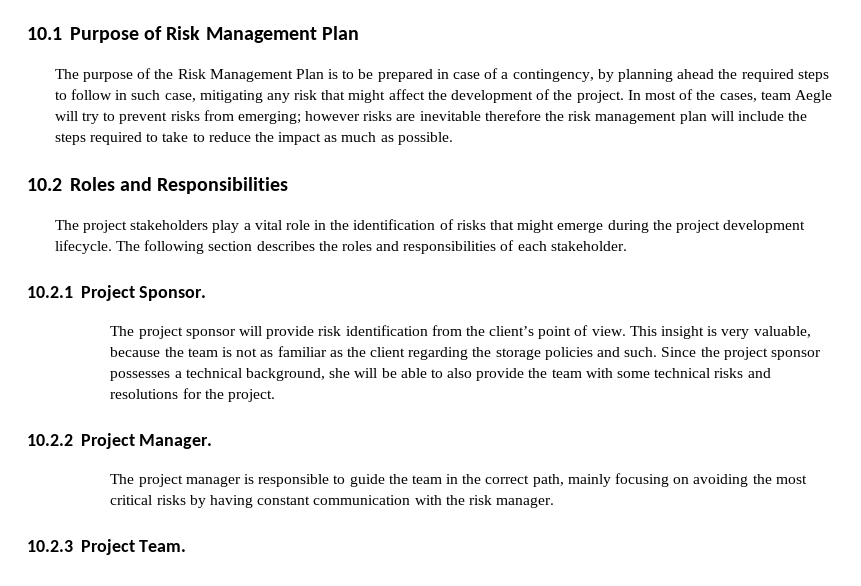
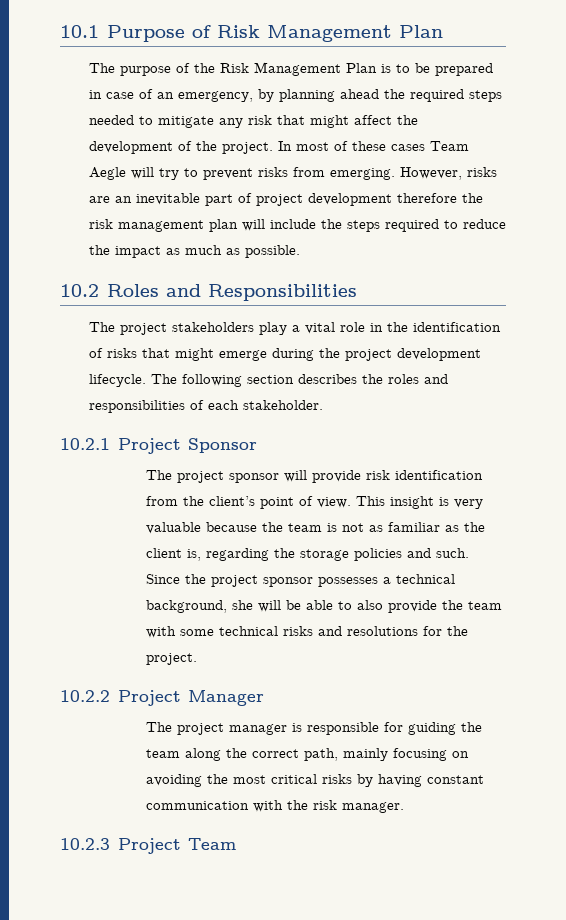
[501,69,594,82] a contingency, -> [156,91,253,102] an emergency,
[54,89,263,103] to follow in such case, mitigating -> [88,115,214,128] needed to mitigate
[696,90,791,102] the cases, team -> [351,141,469,151] these cases Team
[237,111,481,124] emerging; however risks are inevitable -> [329,167,497,180] [88,193,392,206] emerging. However, risks are an inevitable part of project development
[162,132,205,142] take to -> (458, 224) none
[139,286,207,301] Sponsor. -> [187,438,257,453] Sponsor
[753,326,811,338] valuable, -> [146,522,202,534] valuable
(406, 352) none -> [187,549,202,561] is,
[139,434,213,449] Manager. -> [187,690,264,706] Manager
[333,474,459,487] to guide the team in -> [384,722,483,735] [146,748,222,761] for guiding the team along
[139,540,187,552] Team. -> [187,838,236,850] Team

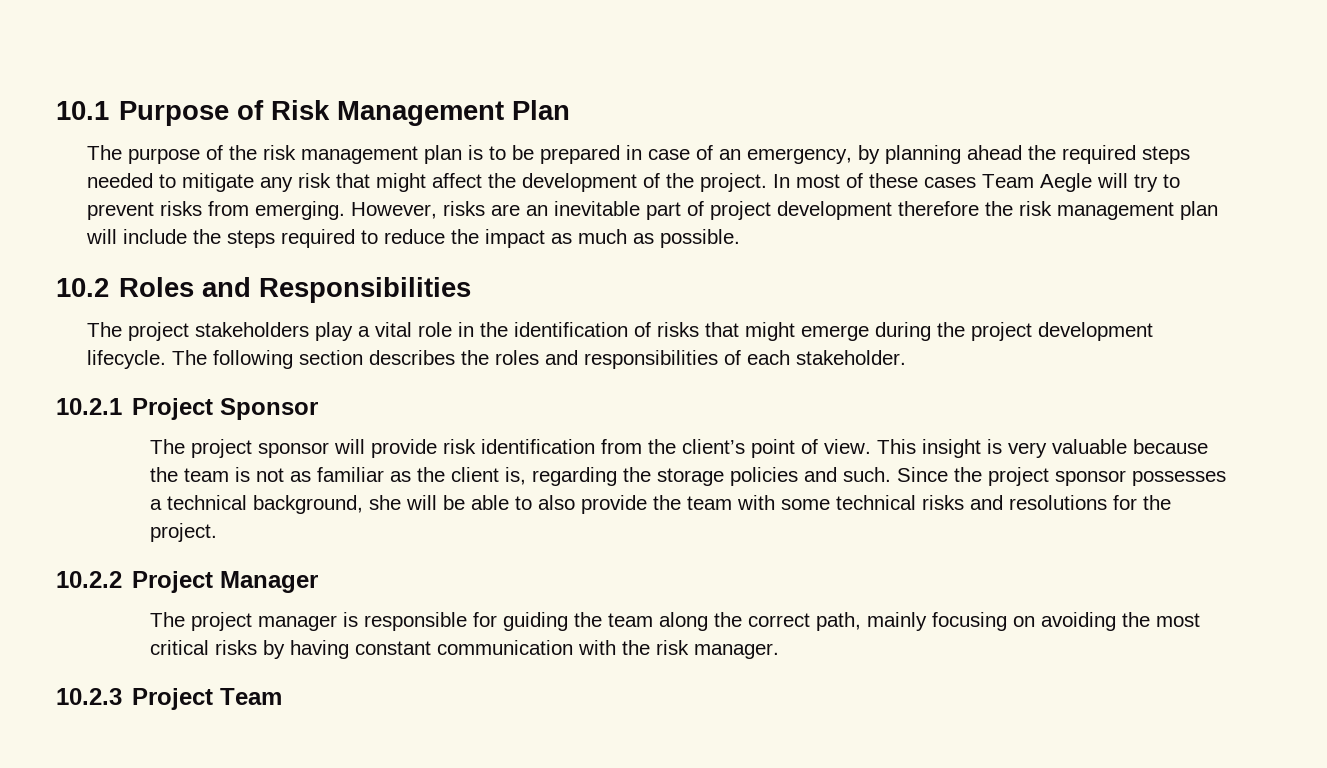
[219,62,377,76] Risk Management Plan -> [263,145,463,164] risk management plan

